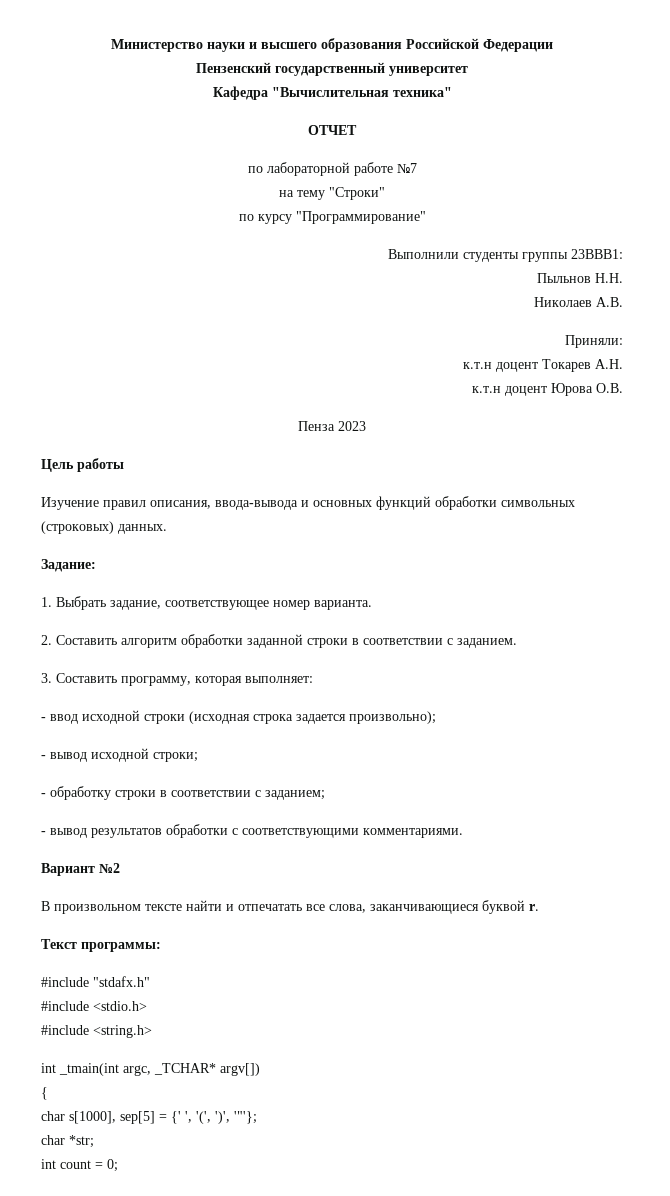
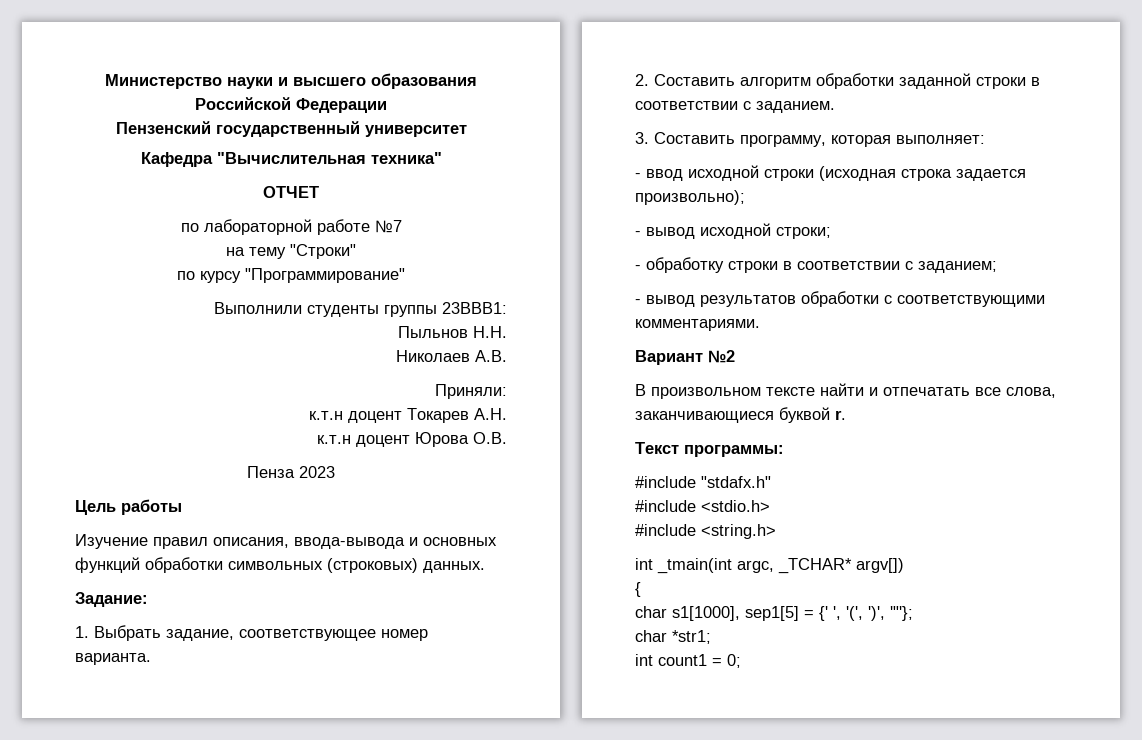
[69,1111,155,1124] s[1000], sep[5] -> [672,606,799,621] s1[1000], sep1[5]
[69,1135,94,1148] [41,1159,91,1169] *str; // int count -> [672,630,711,644] [635,654,707,666] *str1; // int count1

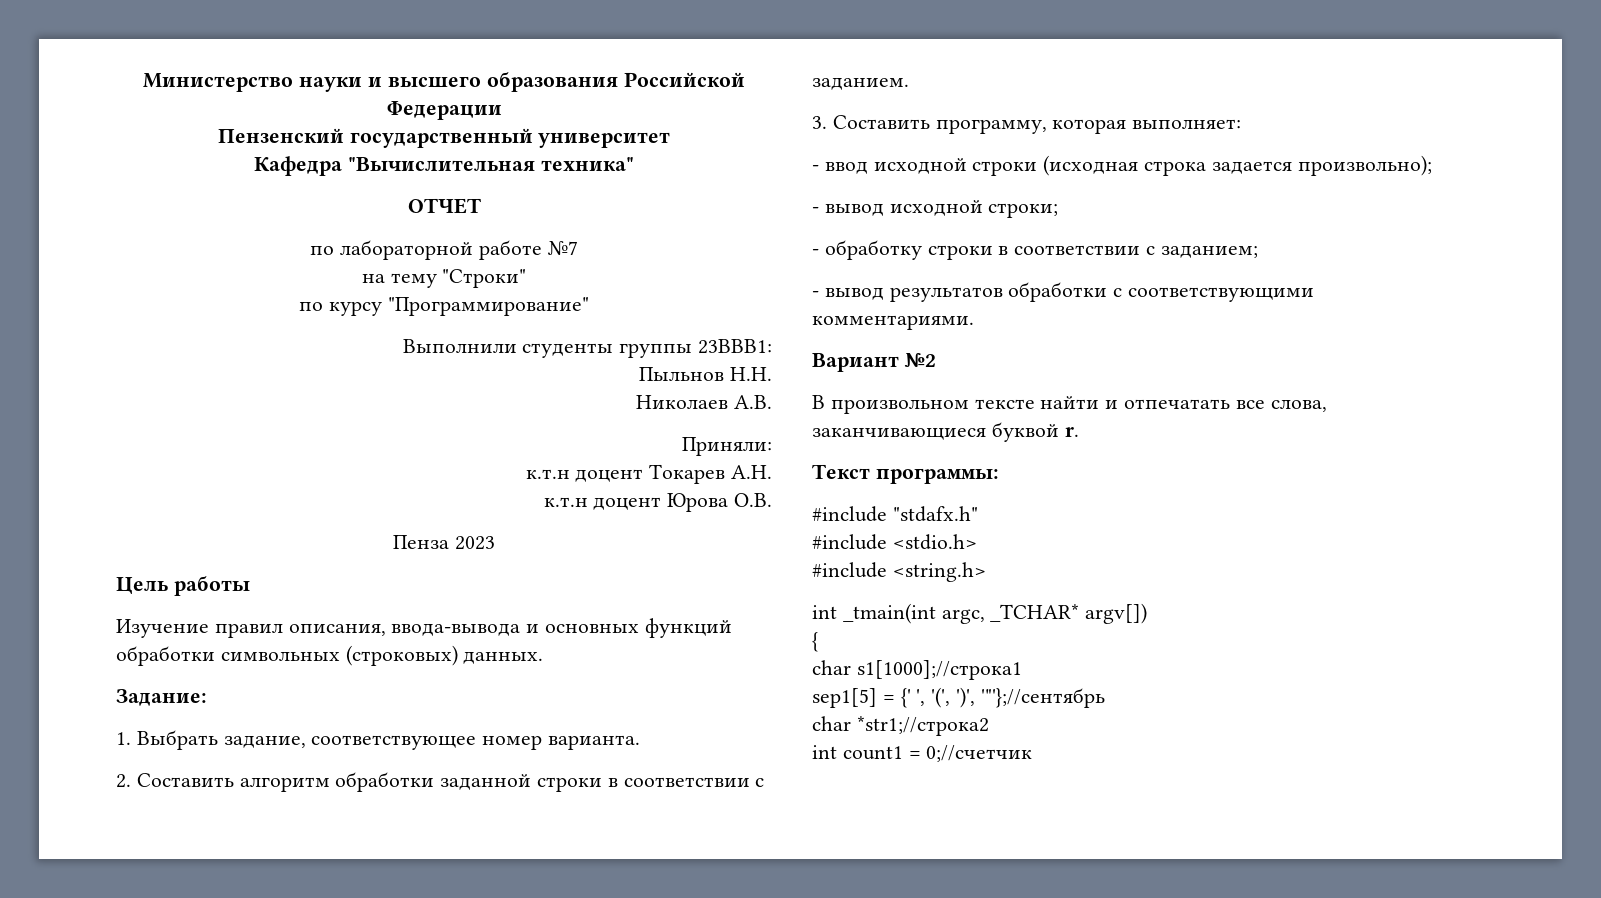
[672,606,740,621] s1[1000], -> [856,660,1022,680] s1[1000];//строка1 //
[890,606,913,621] [635,630,711,644] '"'}; // char *str1; -> [980,688,1105,708] [812,716,989,736] '"'};//сентябрь // char *str1;//строка2
[727,654,741,668] 0; -> [926,745,1033,762] 0;//счетчик

